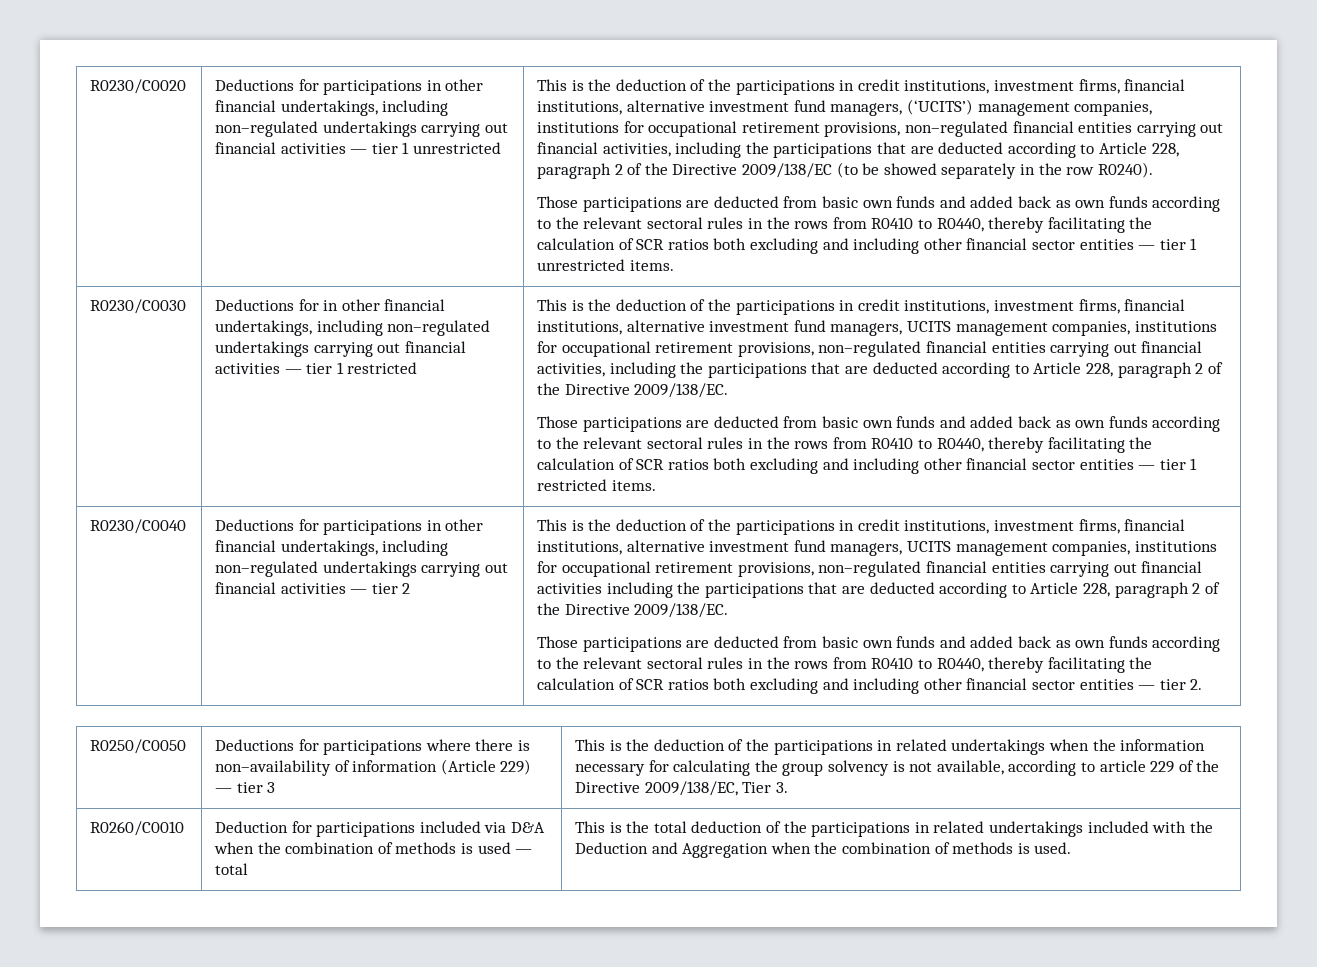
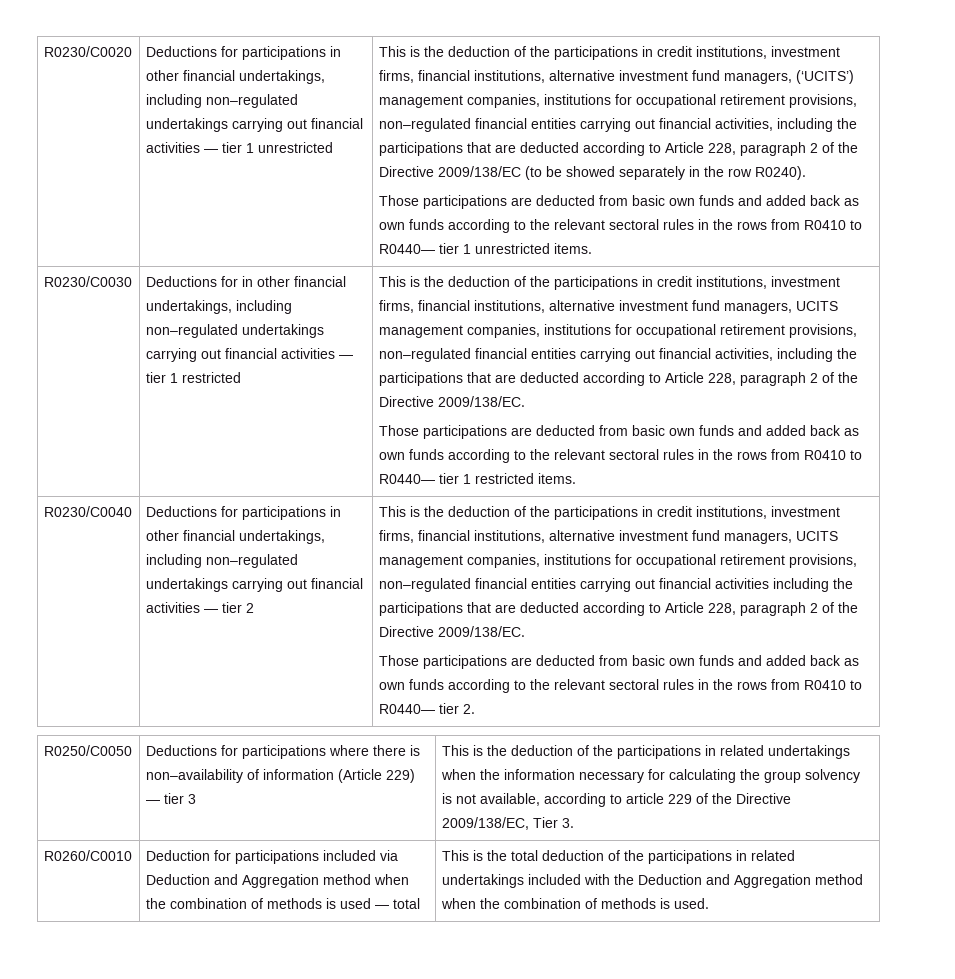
[936,217,1153,233] [537,238,1156,254] R0440, thereby facilitating the calculation of SCR ratios both excluding and including other financial sector entities — -> [378,244,435,254] R0440—
[936,437,1153,453] [537,458,1156,474] R0440, thereby facilitating the calculation of SCR ratios both excluding and including other financial sector entities — -> [378,474,435,484] R0440—
[936,657,1153,673] [537,678,1156,694] R0440, thereby facilitating the calculation of SCR ratios both excluding and including other financial sector entities — -> [378,704,435,714] R0440—
[510,822,545,833] D&A -> [145,874,371,888] Deduction and Aggregation method
(769, 850) none -> [814,874,863,885] method

